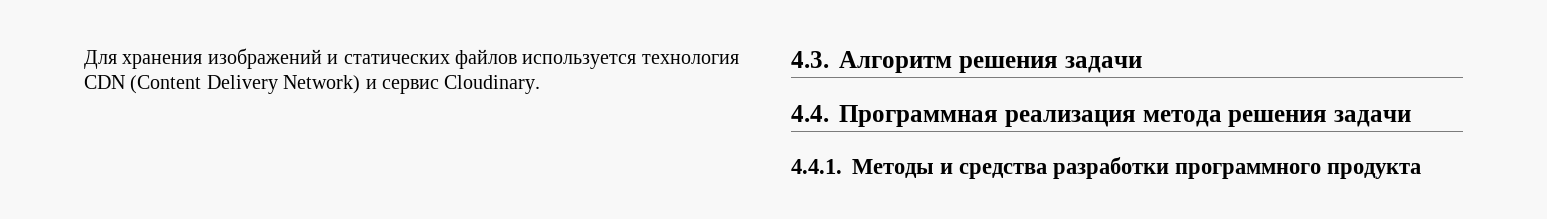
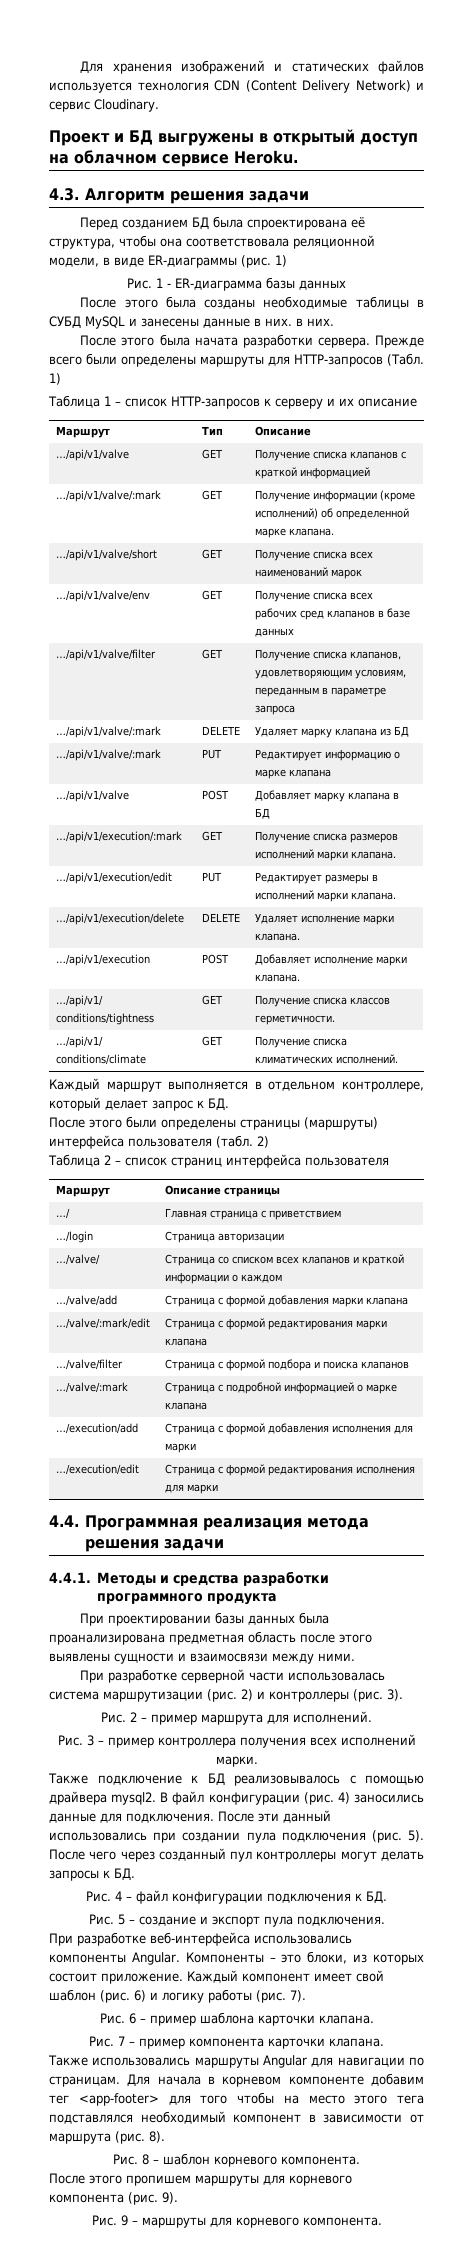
[791,51,1142,73] 4.3. Алгоритм решения задачи -> [49,129,418,146] [49,150,298,167] [49,188,310,204] [80,216,366,230] [49,235,375,249] [49,255,287,268] [127,277,346,291] [80,296,424,309] [49,316,334,329] [80,334,425,348] [49,353,424,367] [49,373,61,385] [48,395,417,409] [56,426,111,438] [202,426,224,435] [255,426,312,436] [56,449,130,461] [202,449,224,459] [255,449,407,461] [255,467,371,479] [56,490,162,502] [202,490,224,500] [255,490,416,502] [255,508,410,520] [255,528,335,538] [56,549,158,561] [202,549,224,559] [255,549,374,561] [255,567,363,579] [56,590,151,602] [202,590,224,600] [255,590,374,602] [255,608,411,620] [255,628,295,637] [56,649,157,661] [202,649,224,659] [255,649,402,661] [255,669,407,679] [255,687,387,697] [255,705,296,715] [56,726,162,738] [202,726,241,735] [255,726,410,738] [56,749,162,761] [202,749,223,759] [255,749,401,761] [255,769,332,779] [56,790,130,802] [202,790,230,800] [255,790,400,802] [255,808,271,819] [56,831,183,843] [202,831,224,841] [255,831,399,843] [255,849,397,861] [56,872,173,884] [202,872,223,882] [255,872,379,884] [255,890,397,902] [56,913,185,925] [202,913,241,922] [255,913,395,925] [255,933,301,941] [56,954,151,966] [202,954,230,964] [255,954,408,966] [255,974,301,982] [56,995,104,1007] [56,1013,155,1025] [202,995,224,1005] [255,995,391,1007] [255,1015,336,1025] [56,1036,104,1048] [56,1054,147,1065] [202,1036,224,1046] [255,1036,348,1048] [255,1054,399,1064] [49,1078,424,1092] [49,1097,229,1111] [49,1116,378,1130] [49,1135,269,1149] [48,1154,389,1168] [56,1185,111,1197] [165,1185,281,1197] [56,1208,71,1219] [165,1208,342,1220] [56,1231,94,1243] [165,1231,285,1243] [56,1254,101,1265] [165,1254,405,1266] [165,1272,283,1284] [56,1295,118,1306] [165,1295,409,1307] [56,1318,151,1329] [165,1318,388,1330] [165,1338,208,1346] [56,1359,124,1370] [165,1359,410,1371] [56,1382,129,1393] [165,1382,398,1394] [165,1402,208,1410] [56,1423,139,1434] [165,1423,414,1435] [165,1443,197,1453] [56,1464,140,1475] [165,1464,416,1476] [165,1484,219,1494] Проект и БД выгружены в открытый доступ на облачном сервисе Heroku. // 4.3. Алгоритм решения задачи // Перед созданием БД была спроектирована её структура, чтобы она соответствовала реляционной модели, в виде ER-диаграммы (рис. 1) // Рис. 1 - ER-диаграмма базы данных // После этого была созданы необходимые таблицы в СУБД MySQL и занесены данные в них. в них. // После этого была начата разработки сервера. Прежде всего были определены маршруты для HTTP-запросов (Табл. 1) // Таблица 1 – список HTTP-запросов к серверу и их описание // Маршрут | Тип | Описание // …/api/v1/valve | GET | Получение списка клапанов с краткой информацией // …/api/v1/valve/:mark | GET | Получение информации (кроме исполнений) об определенной марке клапана. // …/api/v1/valve/short | GET | Получение списка всех наименований марок // …/api/v1/valve/env | GET | Получение списка всех рабочих сред клапанов в базе данных // …/api/v1/valve/filter | GET | Получение списка клапанов, удовлетворяющим условиям, переданным в параметре запроса // …/api/v1/valve/:mark | DELETE | Удаляет марку клапана из БД // …/api/v1/valve/:mark | PUT | Редактирует информацию о марке клапана // …/api/v1/valve | POST | Добавляет марку клапана в БД // …/api/v1/execution/:mark | GET | Получение списка размеров исполнений марки клапана. // …/api/v1/execution/edit | PUT | Редактирует размеры в исполнений марки клапана. // …/api/v1/execution/delete | DELETE | Удаляет исполнение марки клапана. // …/api/v1/execution | POST | Добавляет исполнение марки клапана. // …/api/v1/ conditions/tightness | GET | Получение списка классов герметичности. // …/api/v1/ conditions/climate | GET | Получение списка климатических исполнений. // Каждый маршрут выполняется в отдельном контроллере, который делает запрос к БД. // После этого были определены страницы (маршруты) интерфейса пользователя (табл. 2) // Таблица 2 – список страниц интерфейса пользователя // Маршрут | Описание страницы // …/ | Главная страница с приветствием // …/login | Страница авторизации // …/valve/ | Страница со списком всех клапанов и краткой информации о каждом // …/valve/add | Страница с формой добавления марки клапана // …/valve/:mark/edit | Страница с формой редактирования марки клапана // …/valve/filter | Страница с формой подбора и поиска клапанов // …/valve/:mark | Страница с подробной информацией о марке клапана // …/execution/add | Страница с формой добавления исполнения для марки // …/execution/edit | Страница с формой редактирования исполнения для марки
(1422, 171) none -> [80,1612,330,1626] [49,1631,372,1645] [49,1653,355,1664] [80,1669,386,1683] [49,1689,403,1702] [101,1711,372,1725] [57,1734,416,1748] [215,1756,258,1767] [48,1773,424,1786] [49,1791,424,1805] [49,1810,331,1823] [49,1830,424,1843] [49,1848,424,1862] [49,1868,135,1881] [86,1890,387,1904] [88,1914,385,1927] [49,1932,352,1946] [49,1951,424,1965] [49,1970,384,1984] [49,1989,306,2003] [99,2012,374,2026] [89,2036,384,2049] [48,2055,424,2068] [49,2073,424,2087] [49,2092,424,2106] [49,2111,425,2124] [49,2131,165,2144] [113,2153,360,2167] [49,2173,352,2186] [49,2192,178,2205] [91,2215,382,2228] // При проектировании базы данных была проанализирована предметная область после этого выявлены сущности и взаимосвязи между ними. // При разработке серверной части использовалась система маршрутизации (рис. 2) и контроллеры (рис. 3). // Рис. 2 – пример маршрута для исполнений. // Рис. 3 – пример контроллера получения всех исполнений марки. // Также подключение к БД реализовывалось с помощью драйвера mysql2. В файл конфигурации (рис. 4) заносились данные для подключения. После эти данный использовались при создании пула подключения (рис. 5). После чего через созданный пул контроллеры могут делать запросы к БД. // Рис. 4 – файл конфигурации подключения к БД. // Рис. 5 – создание и экспорт пула подключения. // При разработке веб-интерфейса использовались компоненты Angular. Компоненты – это блоки, из которых состоит приложение. Каждый компонент имеет свой шаблон (рис. 6) и логику работы (рис. 7). // Рис. 6 – пример шаблона карточки клапана. // Рис. 7 – пример компонента карточки клапана. // Также использовались маршруты Angular для навигации по страницам. Для начала в корневом компоненте добавим тег <app-footer> для того чтобы на место этого тега подставлялся необходимый компонент в зависимости от маршрута (рис. 8). // Рис. 8 – шаблон корневого компонента. // После этого пропишем маршруты для корневого компонента (рис. 9). // Рис. 9 – маршруты для корневого компонента.

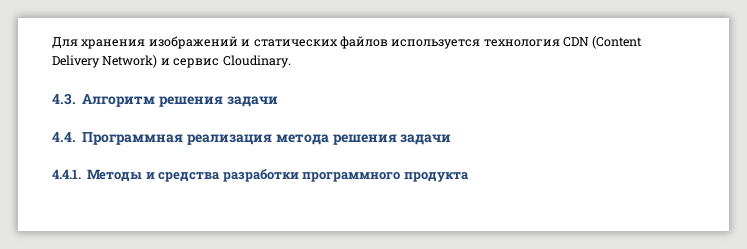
[49,129,418,146] [49,150,298,167] [49,188,310,204] [80,216,366,230] [49,235,375,249] [49,255,287,268] [127,277,346,291] [80,296,424,309] [49,316,334,329] [80,334,425,348] [49,353,424,367] [49,373,61,385] [48,395,417,409] [56,426,111,438] [202,426,224,435] [255,426,312,436] [56,449,130,461] [202,449,224,459] [255,449,407,461] [255,467,371,479] [56,490,162,502] [202,490,224,500] [255,490,416,502] [255,508,410,520] [255,528,335,538] [56,549,158,561] [202,549,224,559] [255,549,374,561] [255,567,363,579] [56,590,151,602] [202,590,224,600] [255,590,374,602] [255,608,411,620] [255,628,295,637] [56,649,157,661] [202,649,224,659] [255,649,402,661] [255,669,407,679] [255,687,387,697] [255,705,296,715] [56,726,162,738] [202,726,241,735] [255,726,410,738] [56,749,162,761] [202,749,223,759] [255,749,401,761] [255,769,332,779] [56,790,130,802] [202,790,230,800] [255,790,400,802] [255,808,271,819] [56,831,183,843] [202,831,224,841] [255,831,399,843] [255,849,397,861] [56,872,173,884] [202,872,223,882] [255,872,379,884] [255,890,397,902] [56,913,185,925] [202,913,241,922] [255,913,395,925] [255,933,301,941] [56,954,151,966] [202,954,230,964] [255,954,408,966] [255,974,301,982] [56,995,104,1007] [56,1013,155,1025] [202,995,224,1005] [255,995,391,1007] [255,1015,336,1025] [56,1036,104,1048] [56,1054,147,1065] [202,1036,224,1046] [255,1036,348,1048] [255,1054,399,1064] [49,1078,424,1092] [49,1097,229,1111] [49,1116,378,1130] [49,1135,269,1149] [48,1154,389,1168] [56,1185,111,1197] [165,1185,281,1197] [56,1208,71,1219] [165,1208,342,1220] [56,1231,94,1243] [165,1231,285,1243] [56,1254,101,1265] [165,1254,405,1266] [165,1272,283,1284] [56,1295,118,1306] [165,1295,409,1307] [56,1318,151,1329] [165,1318,388,1330] [165,1338,208,1346] [56,1359,124,1370] [165,1359,410,1371] [56,1382,129,1393] [165,1382,398,1394] [165,1402,208,1410] [56,1423,139,1434] [165,1423,414,1435] [165,1443,197,1453] [56,1464,140,1475] [165,1464,416,1476] [165,1484,219,1494] Проект и БД выгружены в открытый доступ на облачном сервисе Heroku. // 4.3. Алгоритм решения задачи // Перед созданием БД была спроектирована её структура, чтобы она соответствовала реляционной модели, в виде ER-диаграммы (рис. 1) // Рис. 1 - ER-диаграмма базы данных // После этого была созданы необходимые таблицы в СУБД MySQL и занесены данные в них. в них. // После этого была начата разработки сервера. Прежде всего были определены маршруты для HTTP-запросов (Табл. 1) // Таблица 1 – список HTTP-запросов к серверу и их описание // Маршрут | Тип | Описание // …/api/v1/valve | GET | Получение списка клапанов с краткой информацией // …/api/v1/valve/:mark | GET | Получение информации (кроме исполнений) об определенной марке клапана. // …/api/v1/valve/short | GET | Получение списка всех наименований марок // …/api/v1/valve/env | GET | Получение списка всех рабочих сред клапанов в базе данных // …/api/v1/valve/filter | GET | Получение списка клапанов, удовлетворяющим условиям, переданным в параметре запроса // …/api/v1/valve/:mark | DELETE | Удаляет марку клапана из БД // …/api/v1/valve/:mark | PUT | Редактирует информацию о марке клапана // …/api/v1/valve | POST | Добавляет марку клапана в БД // …/api/v1/execution/:mark | GET | Получение списка размеров исполнений марки клапана. // …/api/v1/execution/edit | PUT | Редактирует размеры в исполнений марки клапана. // …/api/v1/execution/delete | DELETE | Удаляет исполнение марки клапана. // …/api/v1/execution | POST | Добавляет исполнение марки клапана. // …/api/v1/ conditions/tightness | GET | Получение списка классов герметичности. // …/api/v1/ conditions/climate | GET | Получение списка климатических исполнений. // Каждый маршрут выполняется в отдельном контроллере, который делает запрос к БД. // После этого были определены страницы (маршруты) интерфейса пользователя (табл. 2) // Таблица 2 – список страниц интерфейса пользователя // Маршрут | Описание страницы // …/ | Главная страница с приветствием // …/login | Страница авторизации // …/valve/ | Страница со списком всех клапанов и краткой информации о каждом // …/valve/add | Страница с формой добавления марки клапана // …/valve/:mark/edit | Страница с формой редактирования марки клапана // …/valve/filter | Страница с формой подбора и поиска клапанов // …/valve/:mark | Страница с подробной информацией о марке клапана // …/execution/add | Страница с формой добавления исполнения для марки // …/execution/edit | Страница с формой редактирования исполнения для марки -> [52,93,278,107] 4.3. Алгоритм решения задачи
[80,1612,330,1626] [49,1631,372,1645] [49,1653,355,1664] [80,1669,386,1683] [49,1689,403,1702] [101,1711,372,1725] [57,1734,416,1748] [215,1756,258,1767] [48,1773,424,1786] [49,1791,424,1805] [49,1810,331,1823] [49,1830,424,1843] [49,1848,424,1862] [49,1868,135,1881] [86,1890,387,1904] [88,1914,385,1927] [49,1932,352,1946] [49,1951,424,1965] [49,1970,384,1984] [49,1989,306,2003] [99,2012,374,2026] [89,2036,384,2049] [48,2055,424,2068] [49,2073,424,2087] [49,2092,424,2106] [49,2111,425,2124] [49,2131,165,2144] [113,2153,360,2167] [49,2173,352,2186] [49,2192,178,2205] [91,2215,382,2228] // При проектировании базы данных была проанализирована предметная область после этого выявлены сущности и взаимосвязи между ними. // При разработке серверной части использовалась система маршрутизации (рис. 2) и контроллеры (рис. 3). // Рис. 2 – пример маршрута для исполнений. // Рис. 3 – пример контроллера получения всех исполнений марки. // Также подключение к БД реализовывалось с помощью драйвера mysql2. В файл конфигурации (рис. 4) заносились данные для подключения. После эти данный использовались при создании пула подключения (рис. 5). После чего через созданный пул контроллеры могут делать запросы к БД. // Рис. 4 – файл конфигурации подключения к БД. // Рис. 5 – создание и экспорт пула подключения. // При разработке веб-интерфейса использовались компоненты Angular. Компоненты – это блоки, из которых состоит приложение. Каждый компонент имеет свой шаблон (рис. 6) и логику работы (рис. 7). // Рис. 6 – пример шаблона карточки клапана. // Рис. 7 – пример компонента карточки клапана. // Также использовались маршруты Angular для навигации по страницам. Для начала в корневом компоненте добавим тег <app-footer> для того чтобы на место этого тега подставлялся необходимый компонент в зависимости от маршрута (рис. 8). // Рис. 8 – шаблон корневого компонента. // После этого пропишем маршруты для корневого компонента (рис. 9). // Рис. 9 – маршруты для корневого компонента. -> (469, 177) none

